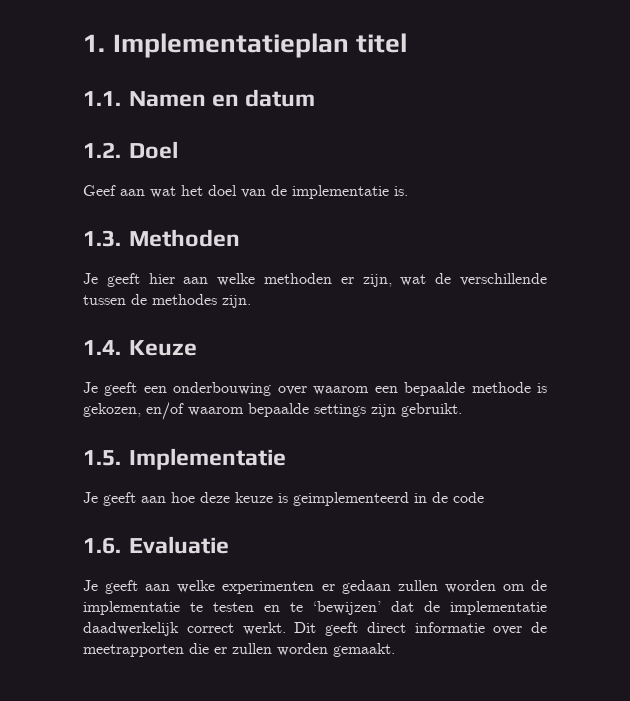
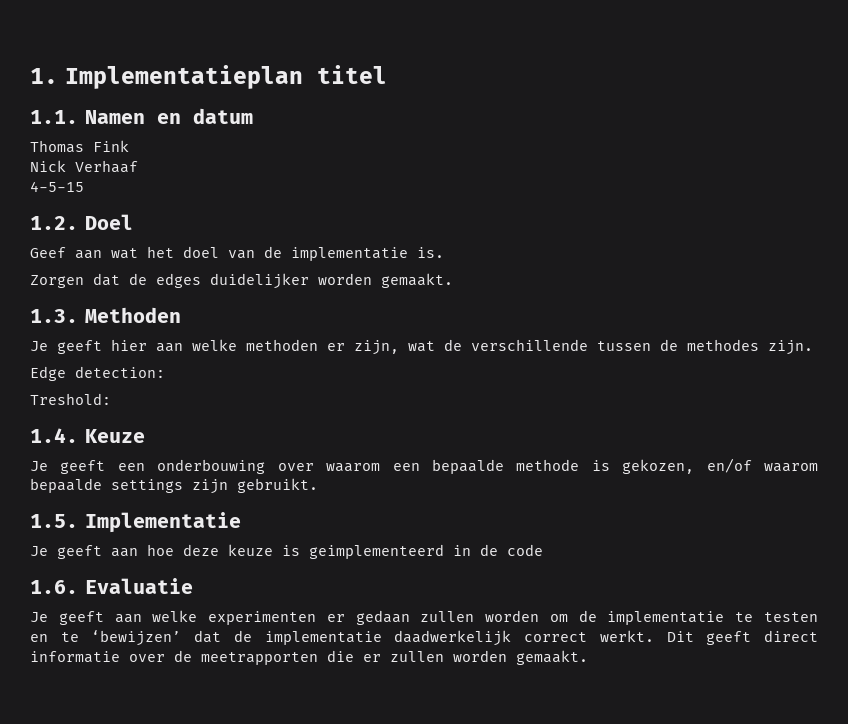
(316, 98) none -> [30,140,129,153] [30,160,138,173] [30,181,84,192] // Thomas Fink // Nick Verhaaf // 4-5-15
(408, 191) none -> [30,273,453,289] // Zorgen dat de edges duidelijker worden gemaakt.
(251, 301) none -> [30,366,165,381] [30,393,111,405] // Edge detection: // Treshold:

